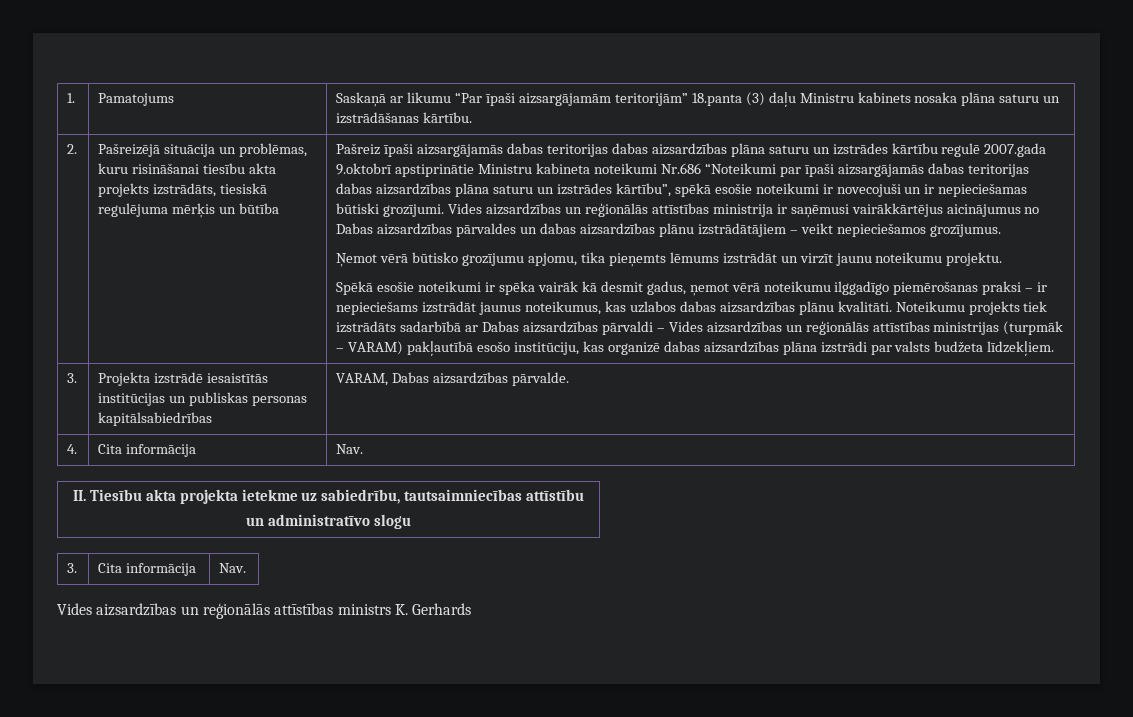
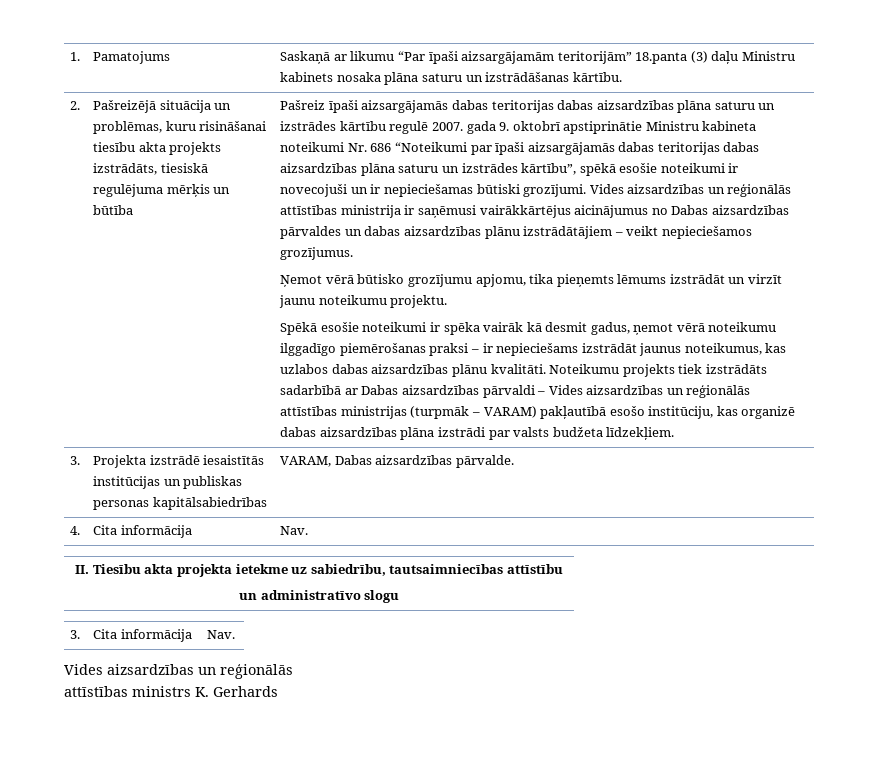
[984,143,1047,157] [336,163,393,175] 2007.gada 9.oktobrī -> [431,121,560,134] 2007. gada 9. oktobrī
[661,163,702,174] Nr.686 -> [347,143,392,152] Nr. 686
(270, 611) none -> (293, 671) //

